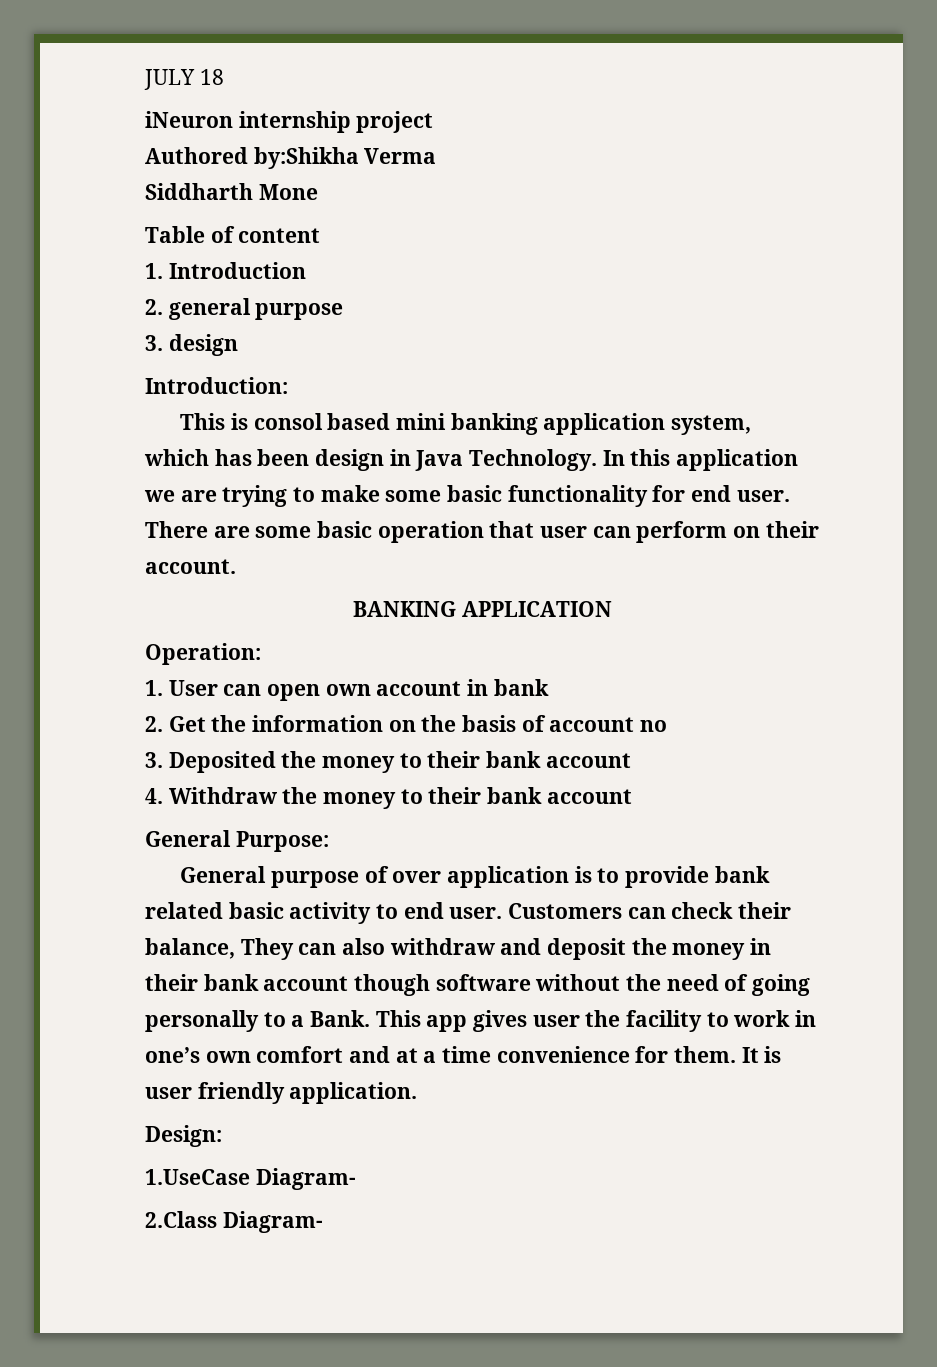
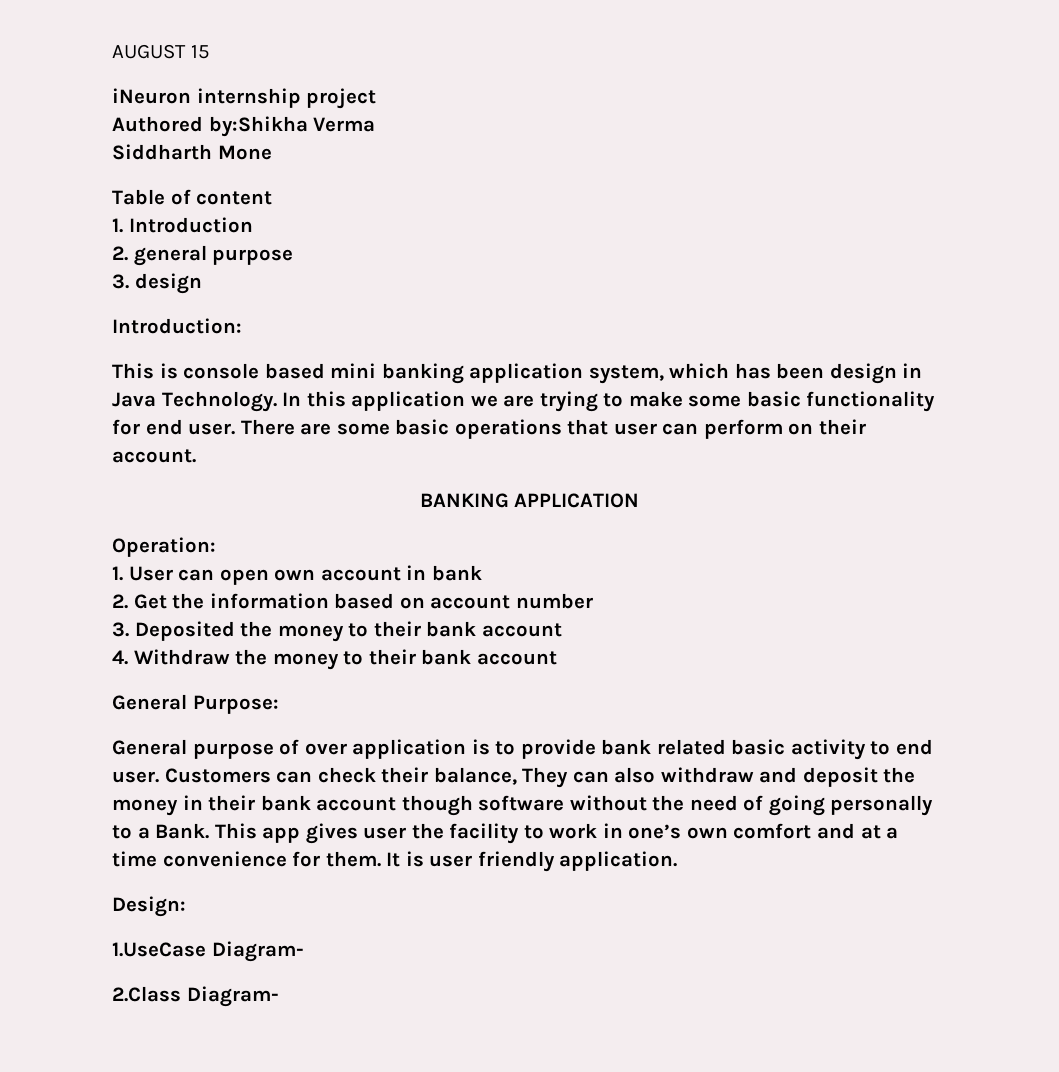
[144,69,224,90] JULY 18 -> [112,44,210,59] AUGUST 15
[253,413,323,430] consol -> [183,363,260,379] console
[377,521,484,543] operation -> [454,419,562,439] operations
[388,715,668,732] on the basis of account no -> [334,593,593,609] based on account number

